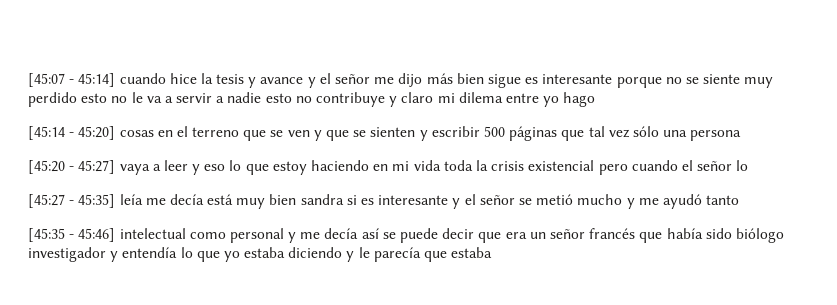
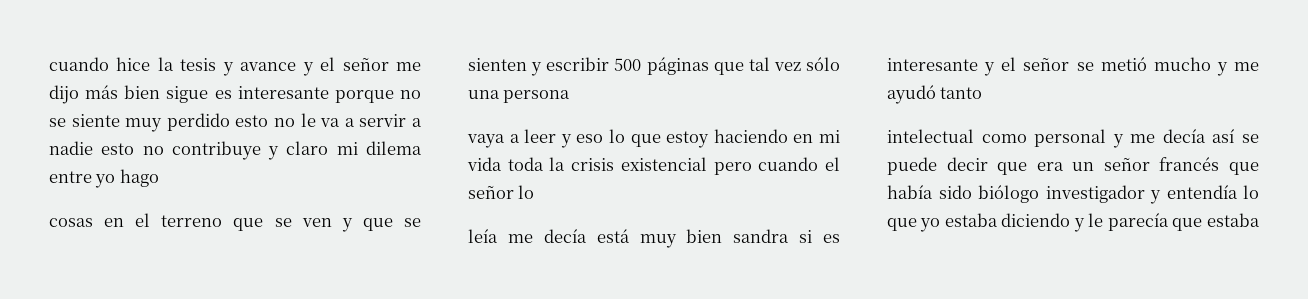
[28,73,116,87] [45:07 - 45:14] -> (49, 64) none
[28,126,116,140] [45:14 - 45:20] -> (159, 178) none
[28,160,116,174] [45:20 - 45:27] -> (571, 96) none
[28,194,116,208] [45:27 - 45:35] -> (535, 192) none
[28,228,116,242] [45:35 - 45:46] -> (983, 93) none

